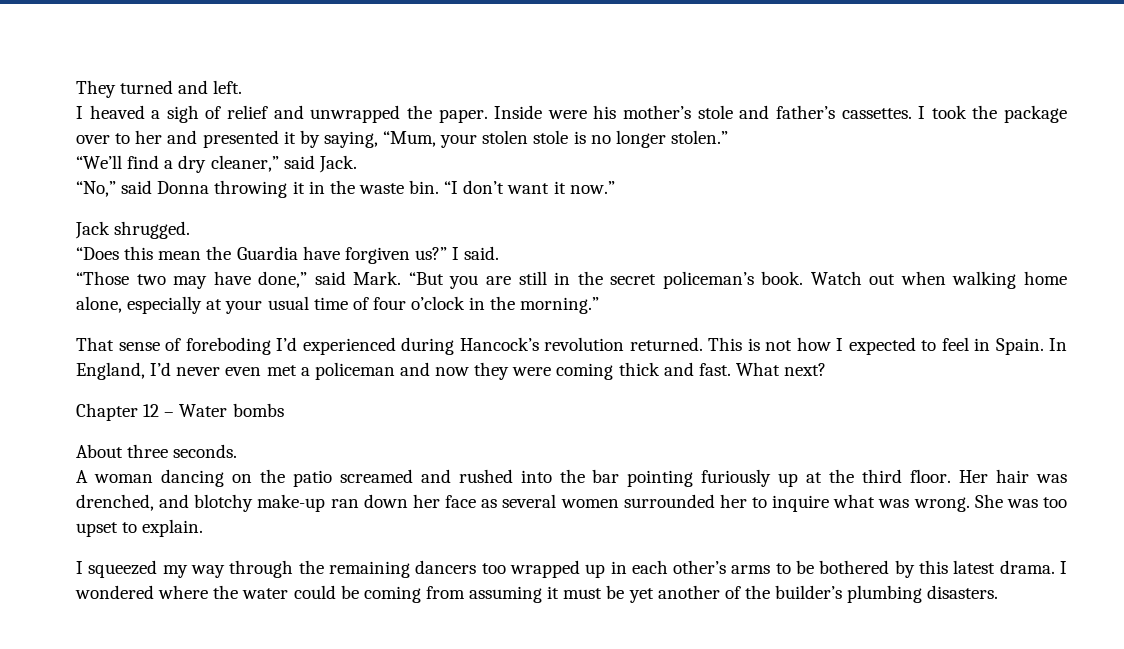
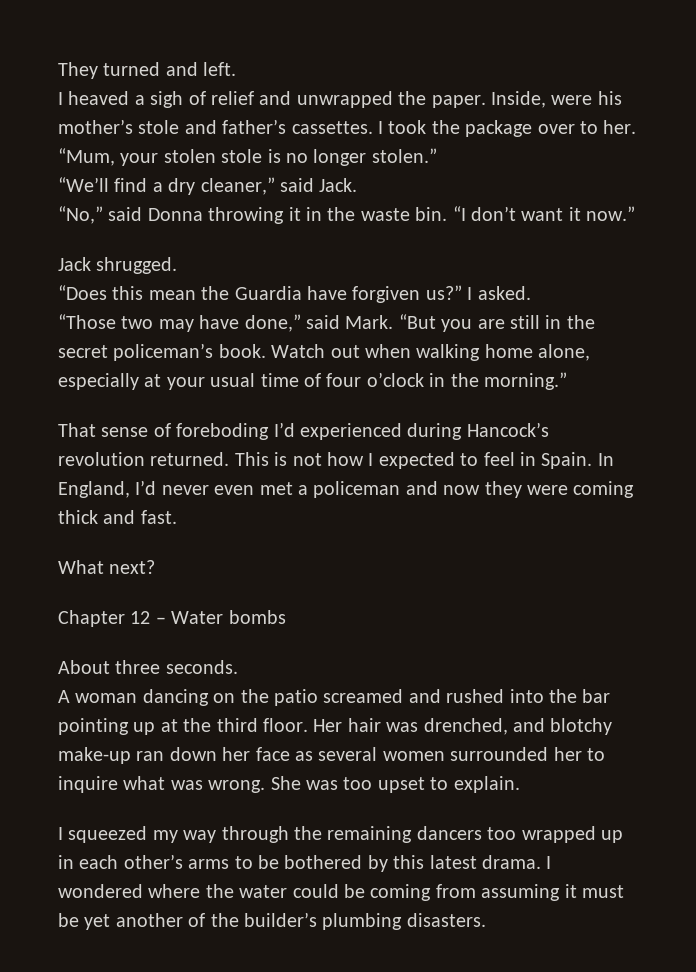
[494,105,543,119] Inside -> [491,91,546,108] Inside,
[135,130,378,148] her and presented it by saying, -> [603,120,637,134] her.
[464,246,500,260] said. -> [477,286,531,300] asked.
(731, 369) none -> (177, 517) //
[701,469,772,487] furiously -> (129, 726) none

